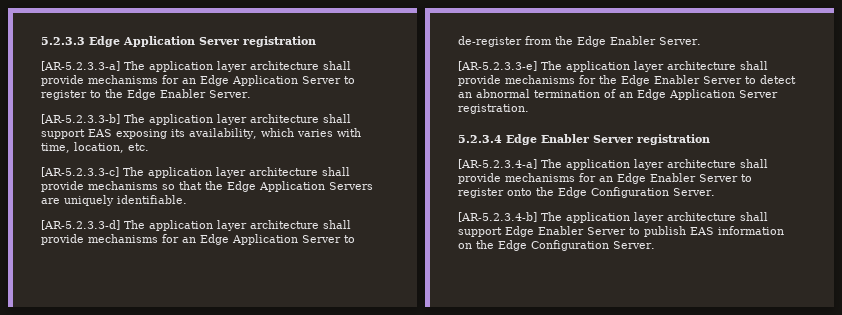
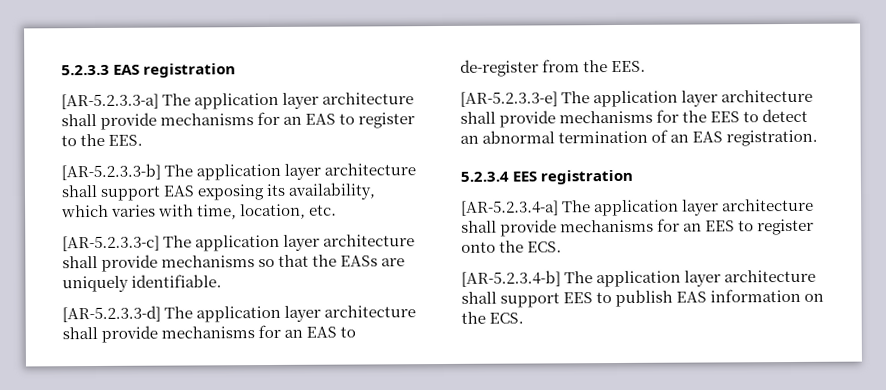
[89,36,239,47] Edge Application Server -> [113,64,141,75] EAS
[200,75,341,86] Edge Application Server -> [305,113,337,125] EAS
[127,89,251,100] Edge Enabler Server. -> [108,134,144,146] EES.
[227,181,373,192] Edge Application Servers -> [340,255,379,267] EASs
[200,234,341,245] Edge Application Server -> [306,326,338,338] EAS
[577,36,701,47] Edge Enabler Server. -> [611,60,647,73] EES.
[621,75,742,86] Edge Enabler Server -> [710,111,741,123] EES
[637,89,778,100] Edge Application Server -> [692,131,724,143] EAS
[506,134,633,145] Edge Enabler Server -> [512,171,538,182] EES
[617,173,738,184] Edge Enabler Server -> [705,220,736,232] EES
[558,187,715,198] Edge Configuration Server. -> [527,241,563,253] ECS.
[505,226,626,237] Edge Enabler Server -> [563,292,594,304] EES
[498,240,655,251] Edge Configuration Server. -> [489,312,525,324] ECS.

